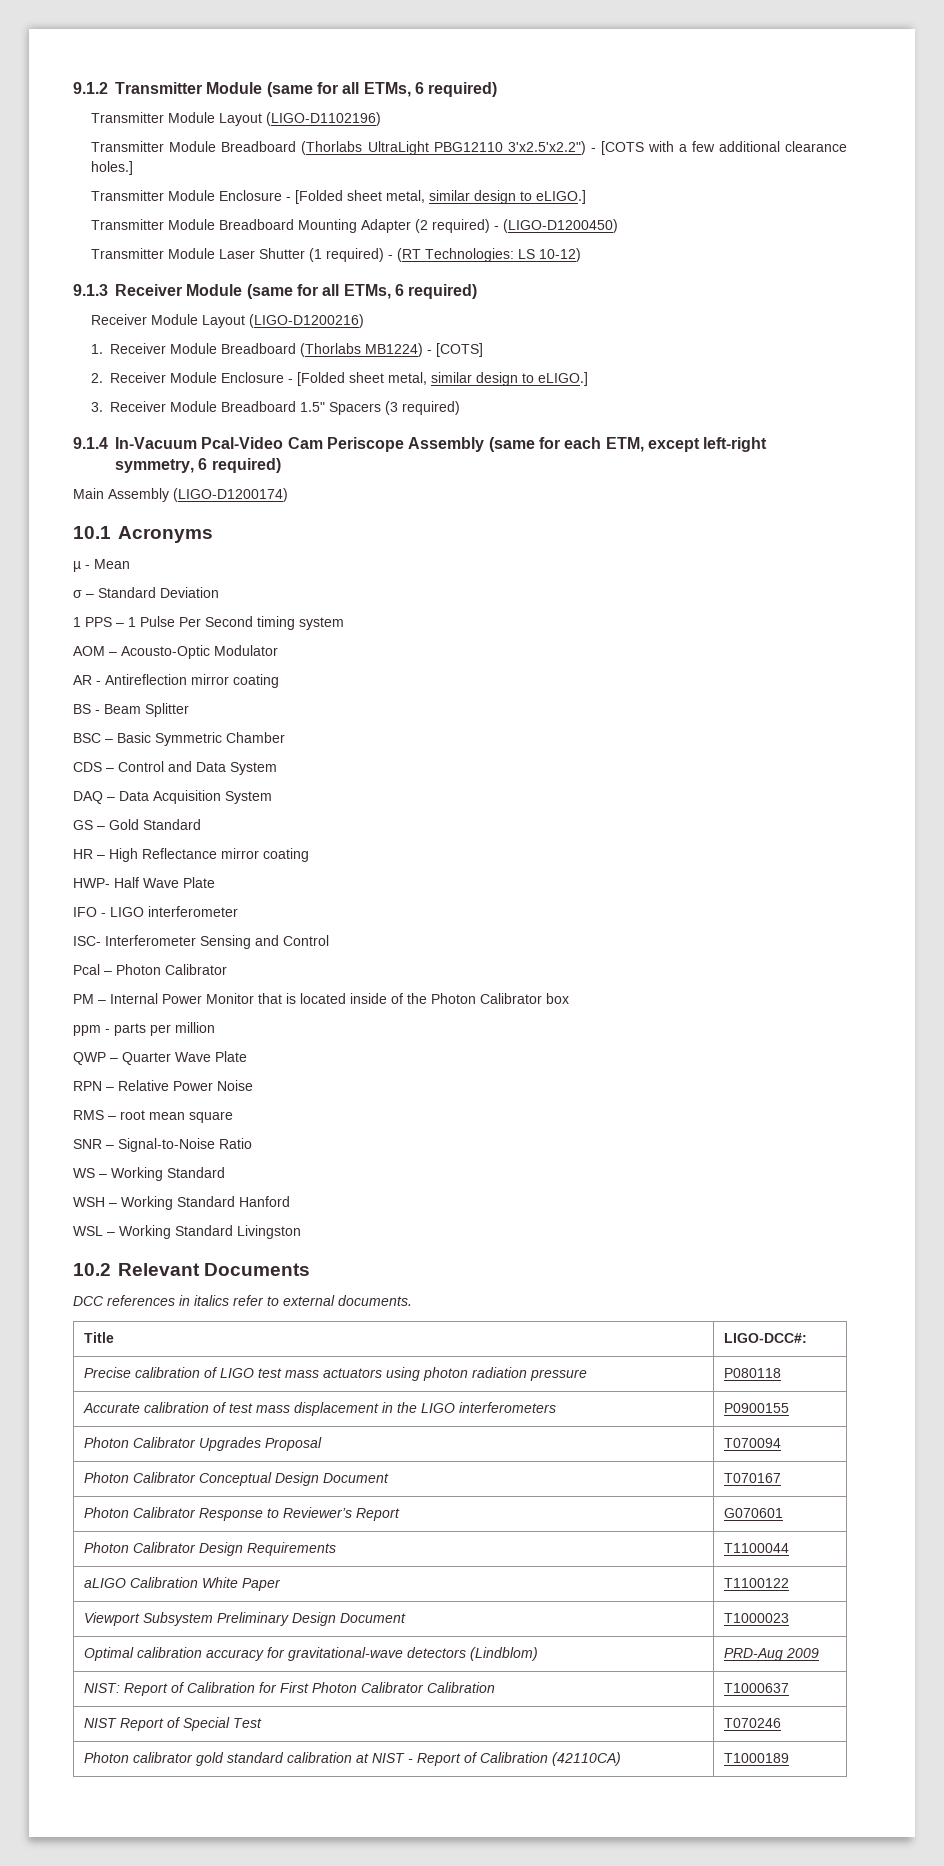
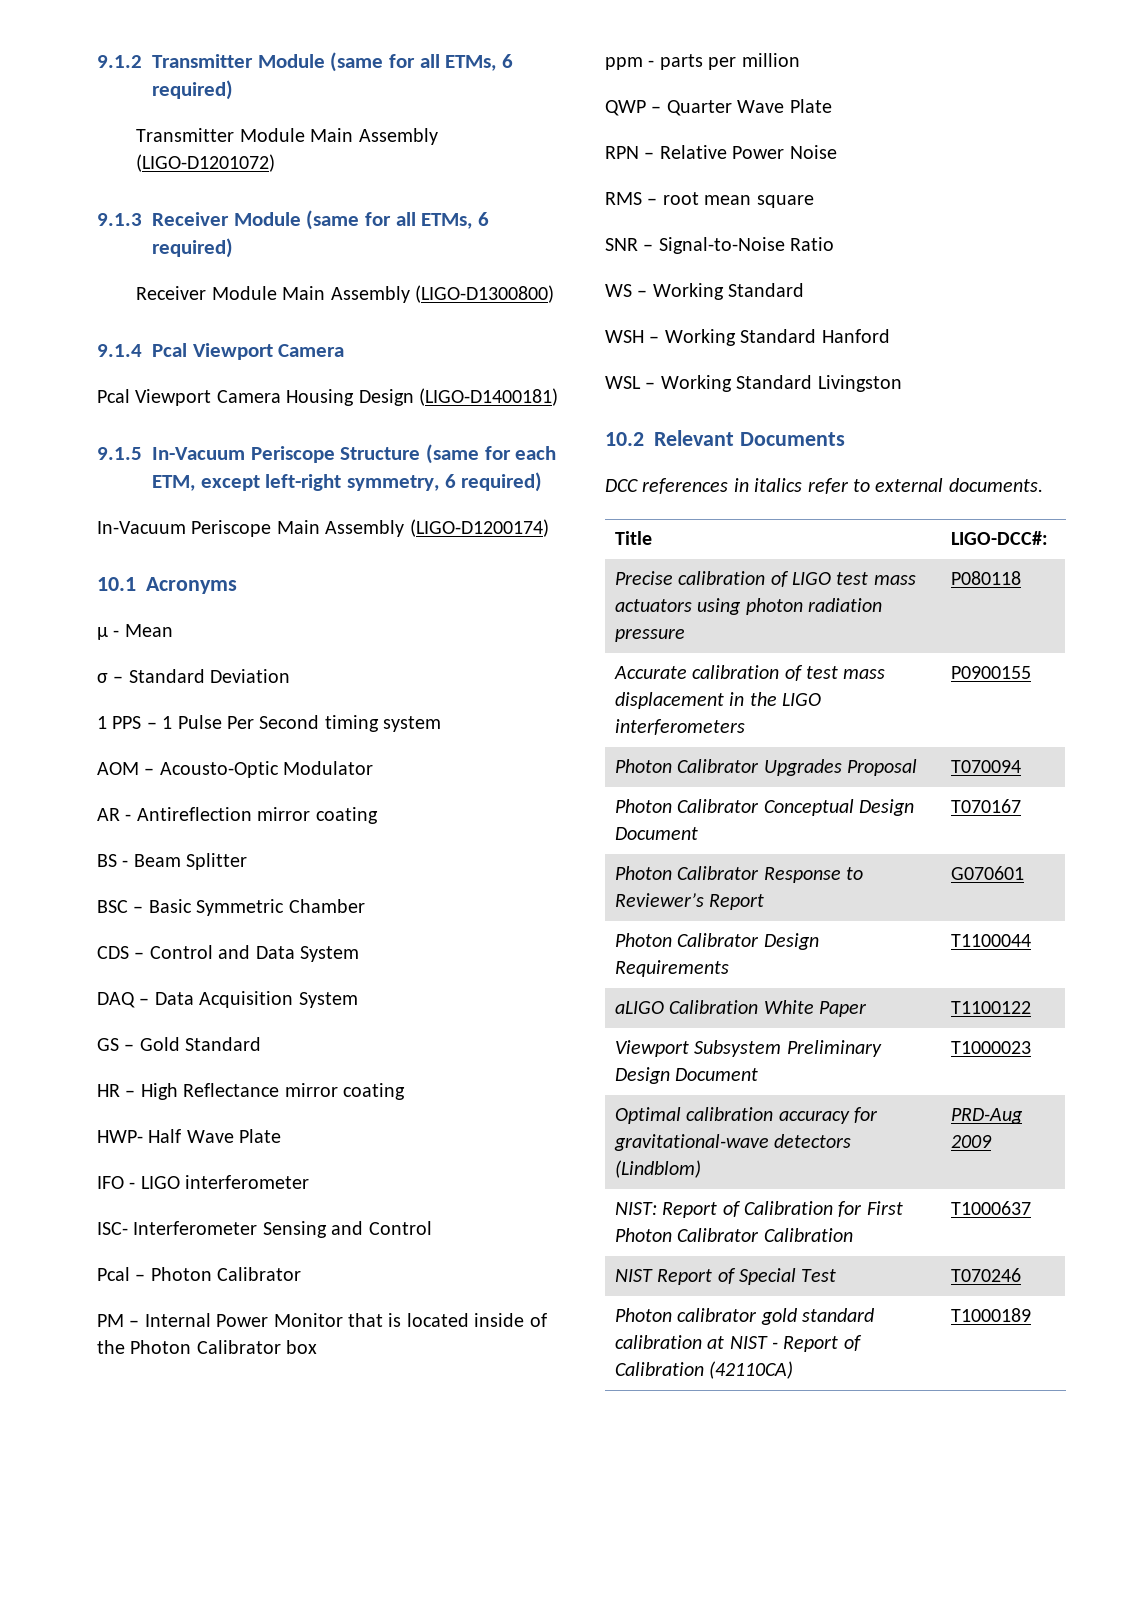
[219,112,382,126] [91,141,847,155] [91,161,134,175] [91,190,587,204] [91,219,619,233] [91,248,582,262] Layout (LIGO-D1102196) // Transmitter Module Breadboard (Thorlabs UltraLight PBG12110 3'x2.5'x2.2") - [COTS with a few additional clearance holes.] // Transmitter Module Enclosure - [Folded sheet metal, similar design to eLIGO.] // Transmitter Module Breadboard Mounting Adapter (2 required) - (LIGO-D1200450) // Transmitter Module Laser Shutter (1 required) - (RT Technologies: LS 10-12) -> [310,128,438,145] [136,154,276,172] Main Assembly (LIGO-D1201072)
[202,314,365,328] [91,343,484,357] [91,372,589,386] [91,401,461,415] [73,437,485,452] Layout (LIGO-D1200216) // 1. Receiver Module Breadboard (Thorlabs MB1224) - [COTS] // 2. Receiver Module Enclosure - [Folded sheet metal, similar design to eLIGO.] // 3. Receiver Module Breadboard 1.5" Spacers (3 required) // 9.1.4 In-Vacuum Pcal-Video Cam Periscope Assembly -> [282,285,554,303] [97,343,345,360] [97,388,558,406] [97,446,421,463] Main Assembly (LIGO-D1300800) // 9.1.4 Pcal Viewport Camera // Pcal Viewport Camera Housing Design (LIGO-D1400181) // 9.1.5 In-Vacuum Periscope Structure
(281, 465) none -> [97,520,272,537] In-Vacuum Periscope

